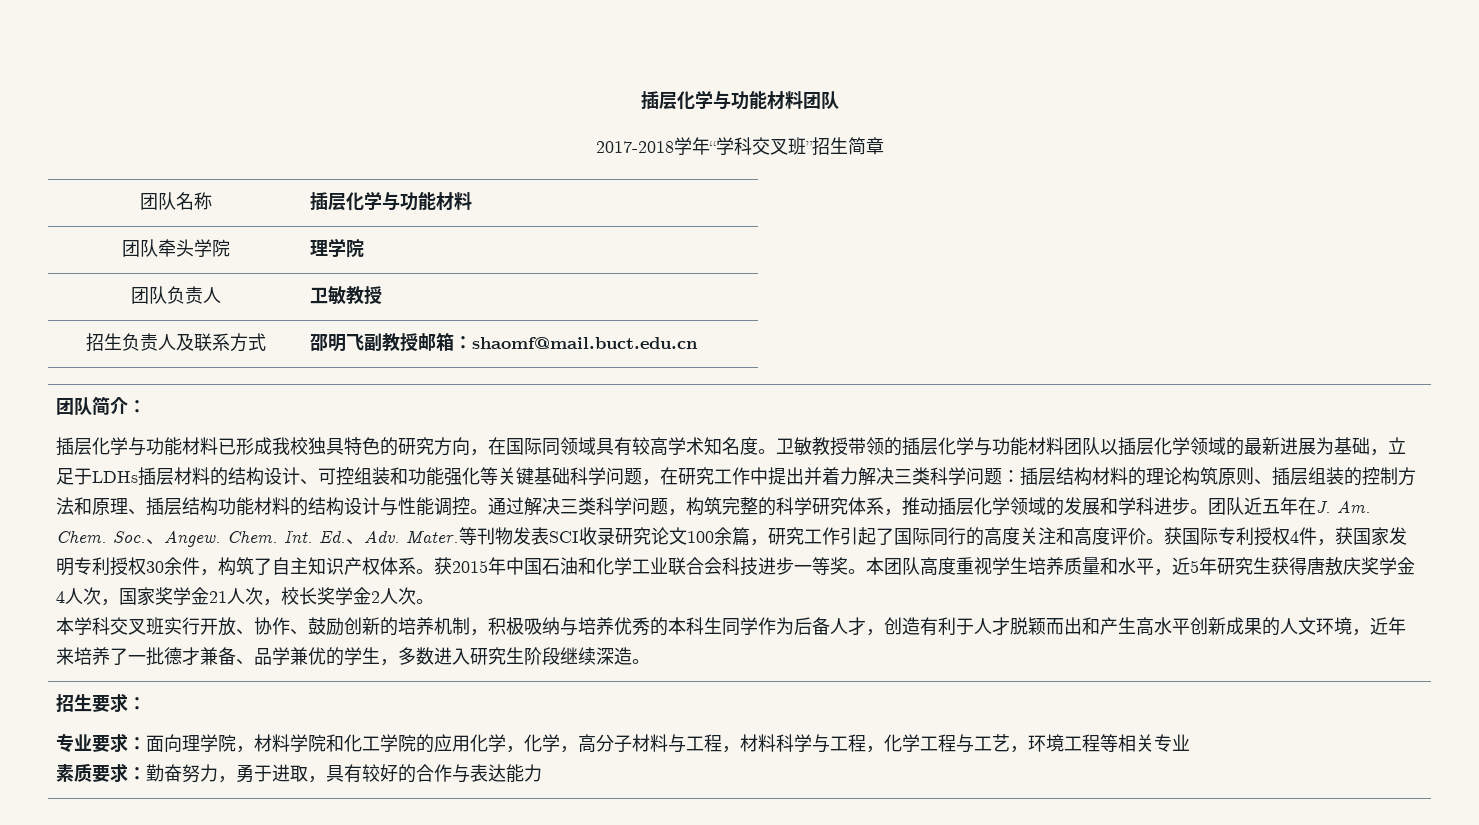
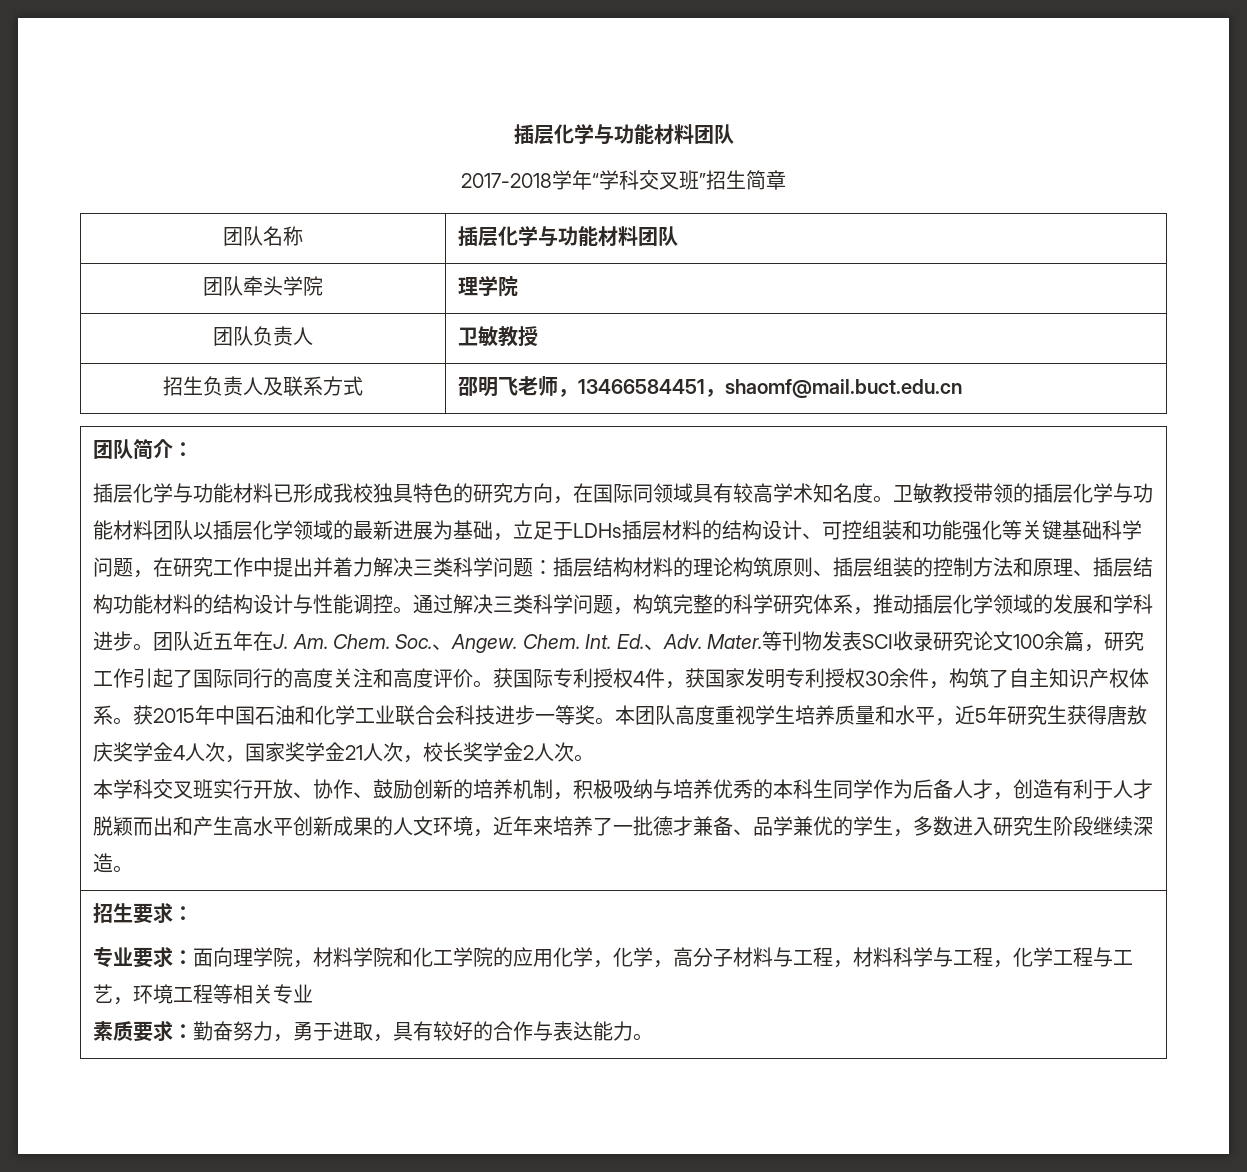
(473, 201) none -> [638,226,679,246] 团队
[364,333,473,351] 副教授邮箱： -> [518,376,726,397] 老师，13466584451，
(543, 773) none -> [633,1033,654,1041] 。

